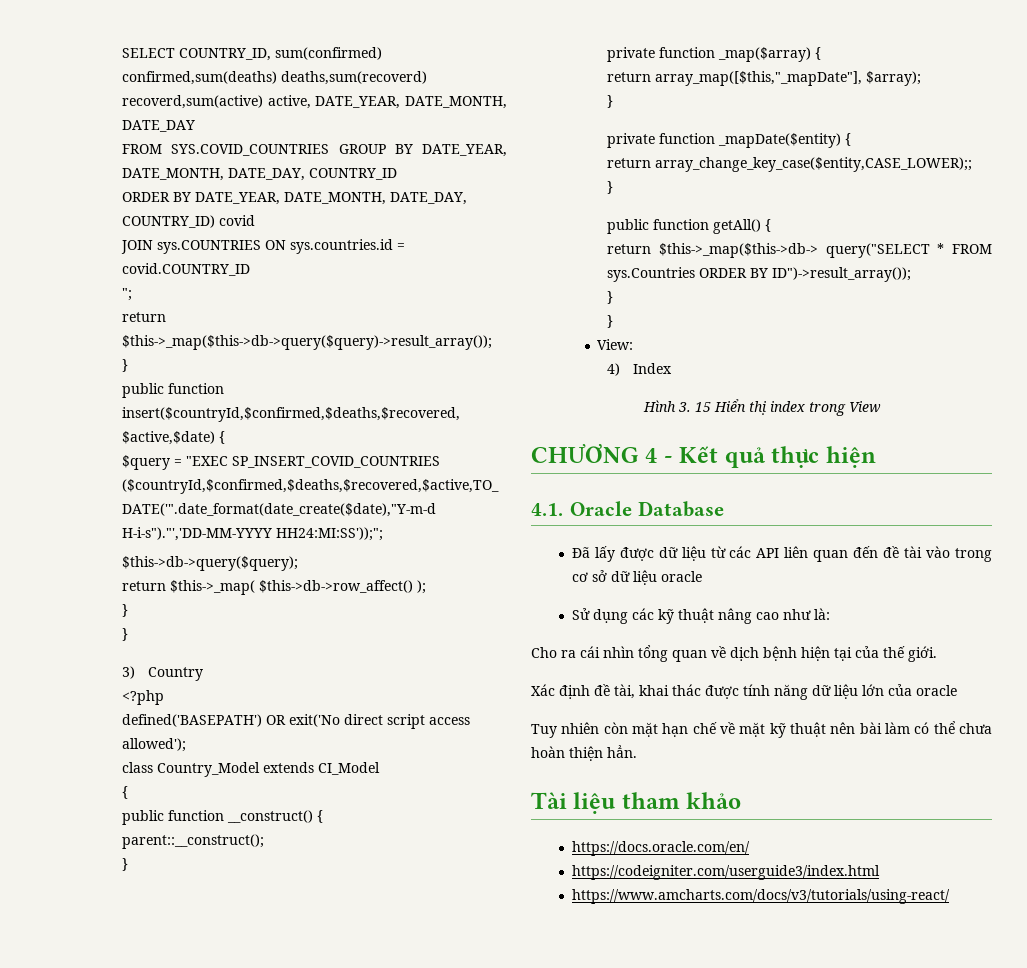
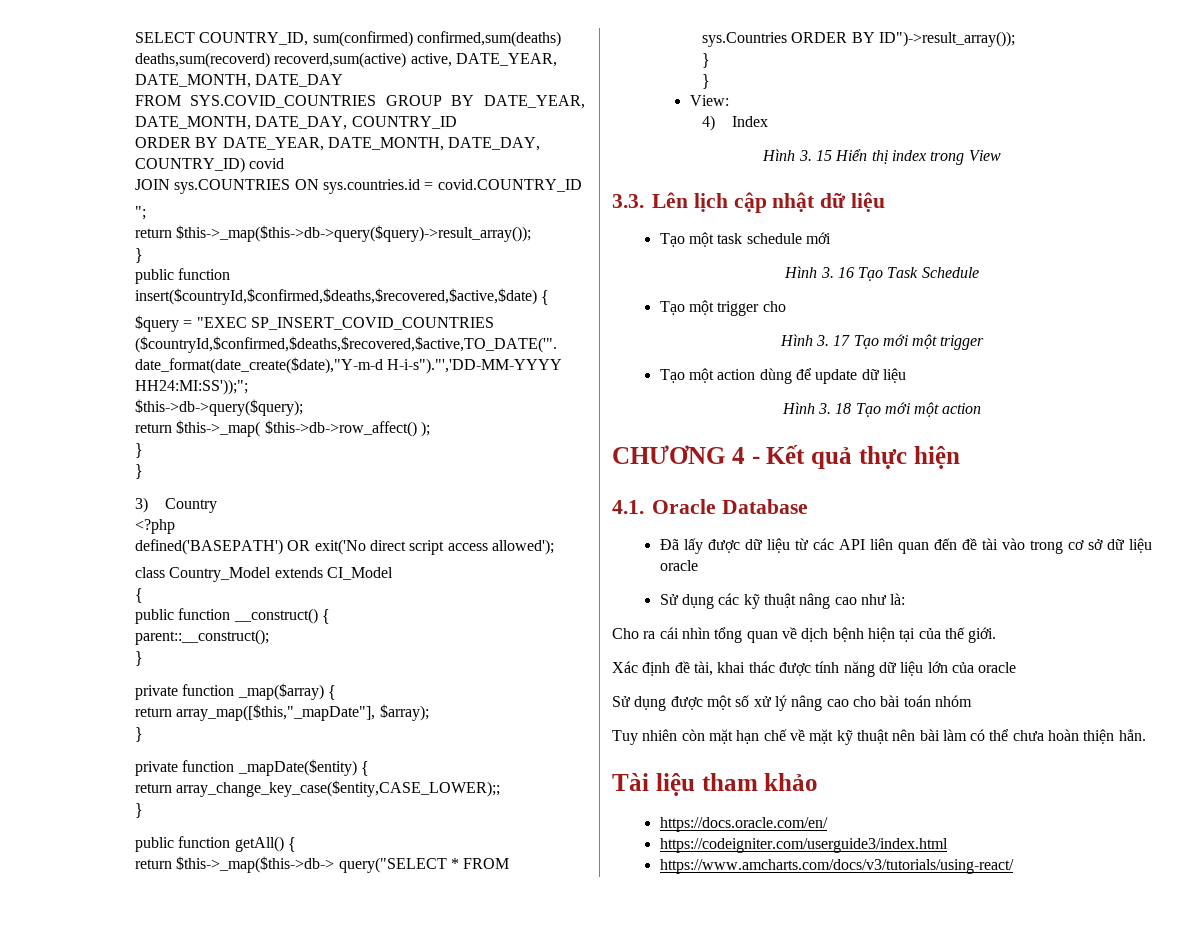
(881, 407) none -> [612,192,886,213] [659,232,831,247] [784,266,979,281] [659,300,786,316] [779,334,985,350] [659,368,906,384] [781,402,982,417] // 3.3. Lên lịch cập nhật dữ liệu // Tạo một task schedule mới // Hình 3. 16 Tạo Task Schedule // Tạo một trigger cho // Hình 3. 17 Tạo mới một trigger // Tạo một action dùng để update dữ liệu // Hình 3. 18 Tạo mới một action
(957, 690) none -> [612,695,972,711] // Sử dụng được một số xử lý nâng cao cho bài toán nhóm

